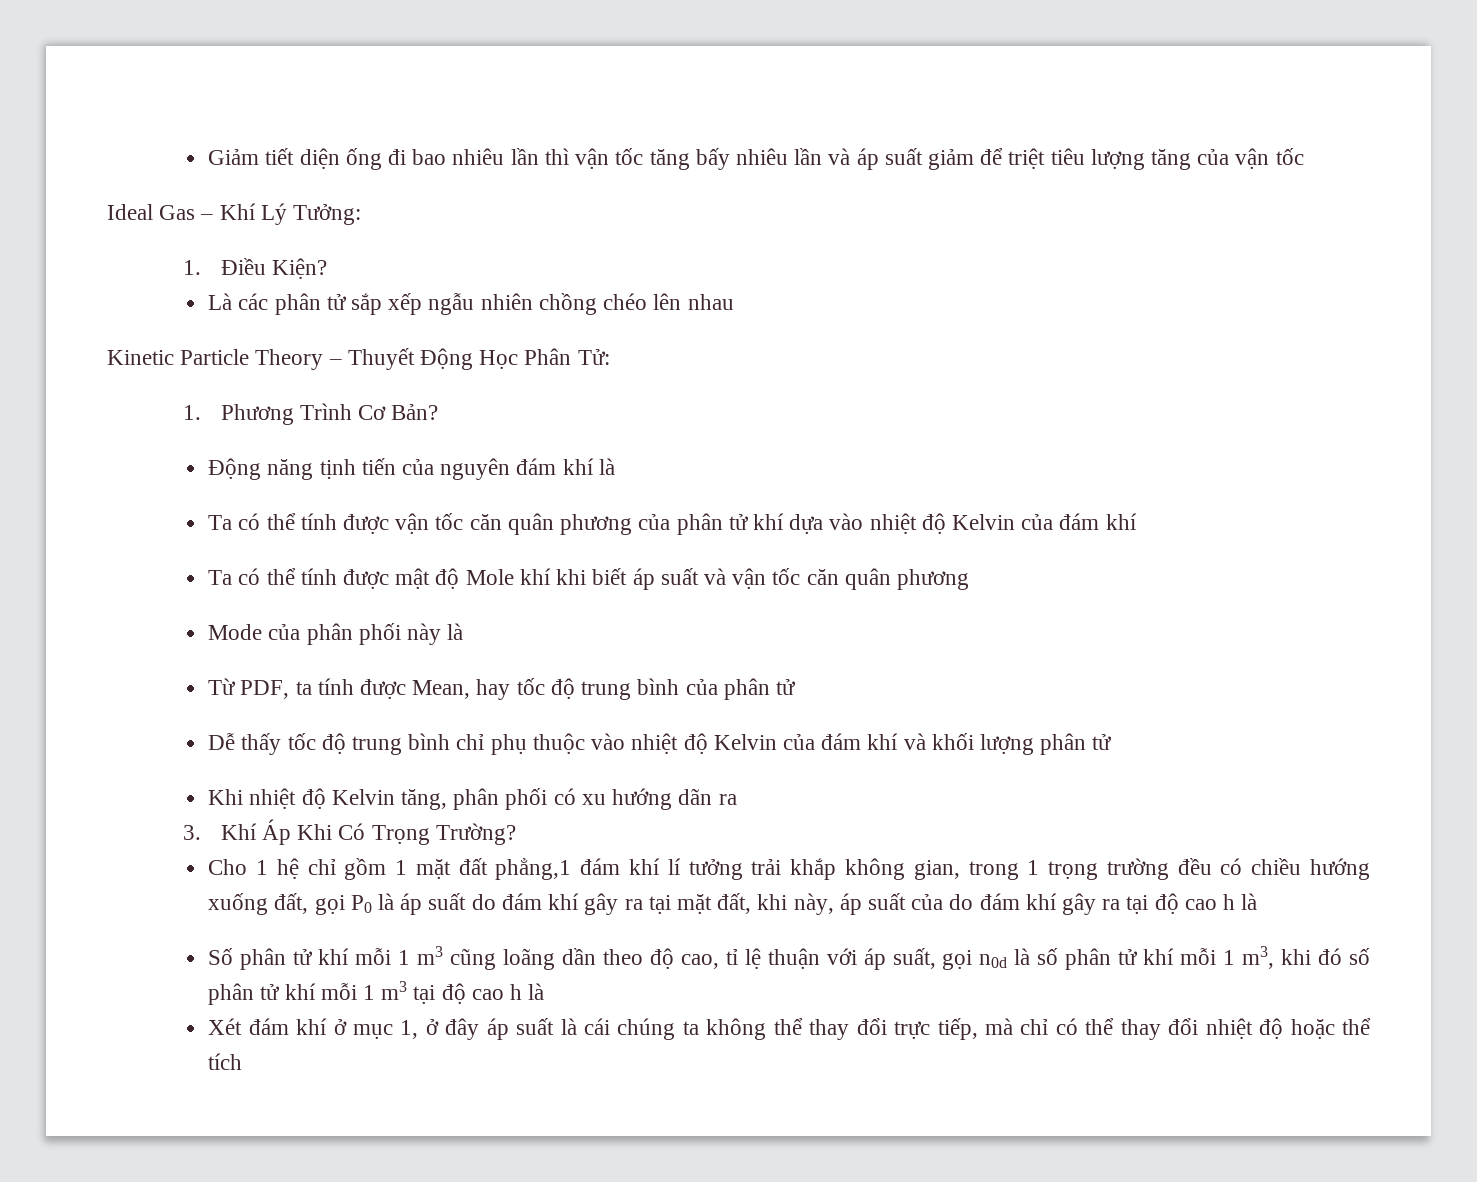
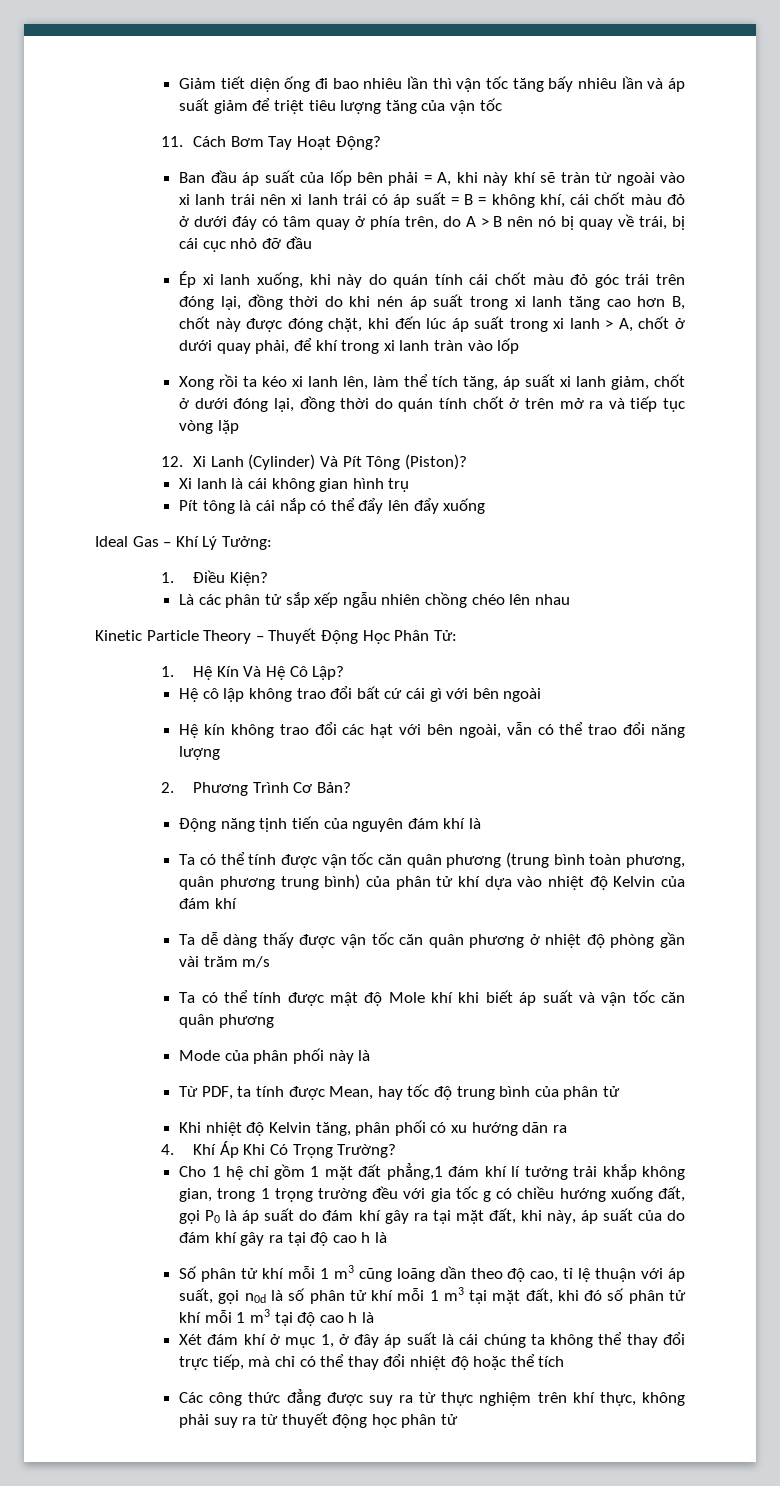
(1304, 156) none -> [160,136,381,150] [179,170,686,186] [179,192,685,208] [179,214,685,230] [179,236,312,252] [179,271,685,288] [179,294,685,310] [179,316,686,332] [179,338,520,354] [179,374,686,390] [179,396,686,412] [179,420,239,434] [160,454,467,470] [179,478,410,492] [179,498,486,514] // 11. Cách Bơm Tay Hoạt Động? // Ban đầu áp suất của lốp bên phải = A, khi này khí sẽ tràn từ ngoài vào xi lanh trái nên xi lanh trái có áp suất = B = không khí, cái chốt màu đỏ ở dưới đáy có tâm quay ở phía trên, do A > B nên nó bị quay về trái, bị cái cục nhỏ đỡ đầu // Ép xi lanh xuống, khi này do quán tính cái chốt màu đỏ góc trái trên đóng lại, đồng thời do khi nén áp suất trong xi lanh tăng cao hơn B, chốt này được đóng chặt, khi đến lúc áp suất trong xi lanh > A, chốt ở dưới quay phải, để khí trong xi lanh tràn vào lốp // Xong rồi ta kéo xi lanh lên, làm thể tích tăng, áp suất xi lanh giảm, chốt ở dưới đóng lại, đồng thời do quán tính chốt ở trên mở ra và tiếp tục vòng lặp // 12. Xi Lanh (Cylinder) Và Pít Tông (Piston)? // Xi lanh là cái không gian hình trụ // Pít tông là cái nắp có thể đẩy lên đẩy xuống
(201, 412) none -> [193,666,345,680] [179,686,542,702] [179,722,686,738] [179,746,221,760] [160,782,174,793] Hệ Kín Và Hệ Cô Lập? // Hệ cô lập không trao đổi bất cứ cái gì với bên ngoài // Hệ kín không trao đổi các hạt với bên ngoài, vẫn có thể trao đổi năng lượng // 2.
(633, 524) none -> [505,852,685,868] [179,874,361,890] (trung bình toàn phương, quân phương trung bình)
(1137, 521) none -> [179,932,685,948] [179,956,271,968] // Ta dễ dàng thấy được vận tốc căn quân phương ở nhiệt độ phòng gần vài trăm m/s
[208,733,1113,755] // Dễ thấy tốc độ trung bình chỉ phụ thuộc vào nhiệt độ Kelvin của đám khí và khối lượng phân tử -> (620, 1091) none
[182,825,201,840] 3. -> [160,1144,174,1155] 4.
(1212, 866) none -> [403,1186,492,1202] với gia tốc g
[1242,946,1275,969] m3, -> [443,1287,553,1304] m3 tại mặt đất,
(243, 1061) none -> [179,1389,686,1406] [179,1412,458,1428] // Các công thức đẳng được suy ra từ thực nghiệm trên khí thực, không phải suy ra từ thuyết động học phân tử

